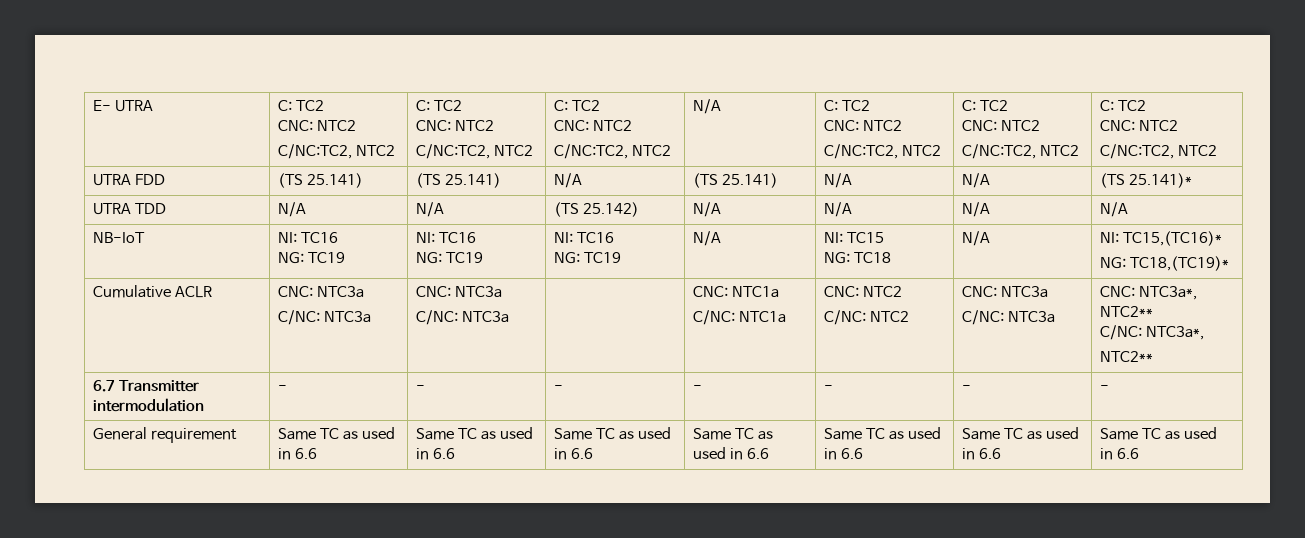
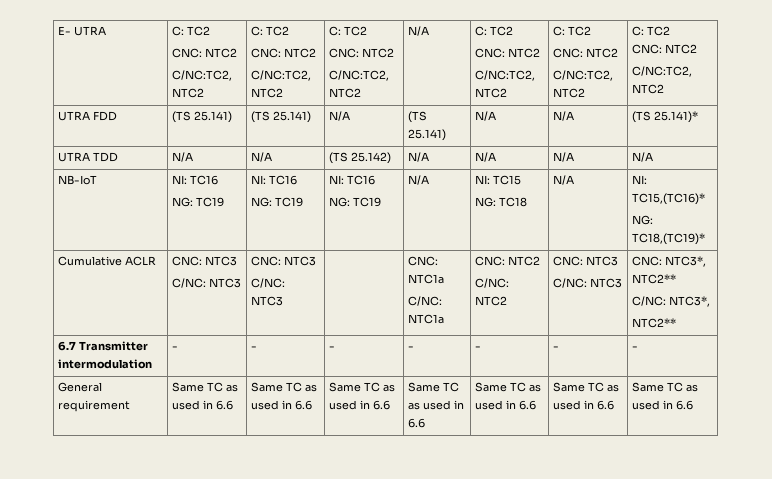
[317,286,365,298] [278,310,372,325] [416,286,503,298] [416,310,510,325] NTC3a // C/NC: NTC3a | CNC: NTC3a // C/NC: NTC3a -> [205,256,238,266] [172,278,242,288] [251,256,317,266] [251,278,286,288] [251,296,284,306] NTC3 // C/NC: NTC3 | CNC: NTC3 // C/NC: NTC3
[1001,286,1049,298] [962,310,1056,325] [1100,286,1198,300] NTC3a // C/NC: NTC3a | CNC: NTC3a*, -> [586,256,619,266] [553,278,623,288] [632,256,707,267] NTC3 // C/NC: NTC3 | CNC: NTC3*,
[1146,326,1205,340] NTC3a*, -> [669,296,711,307] NTC3*,

